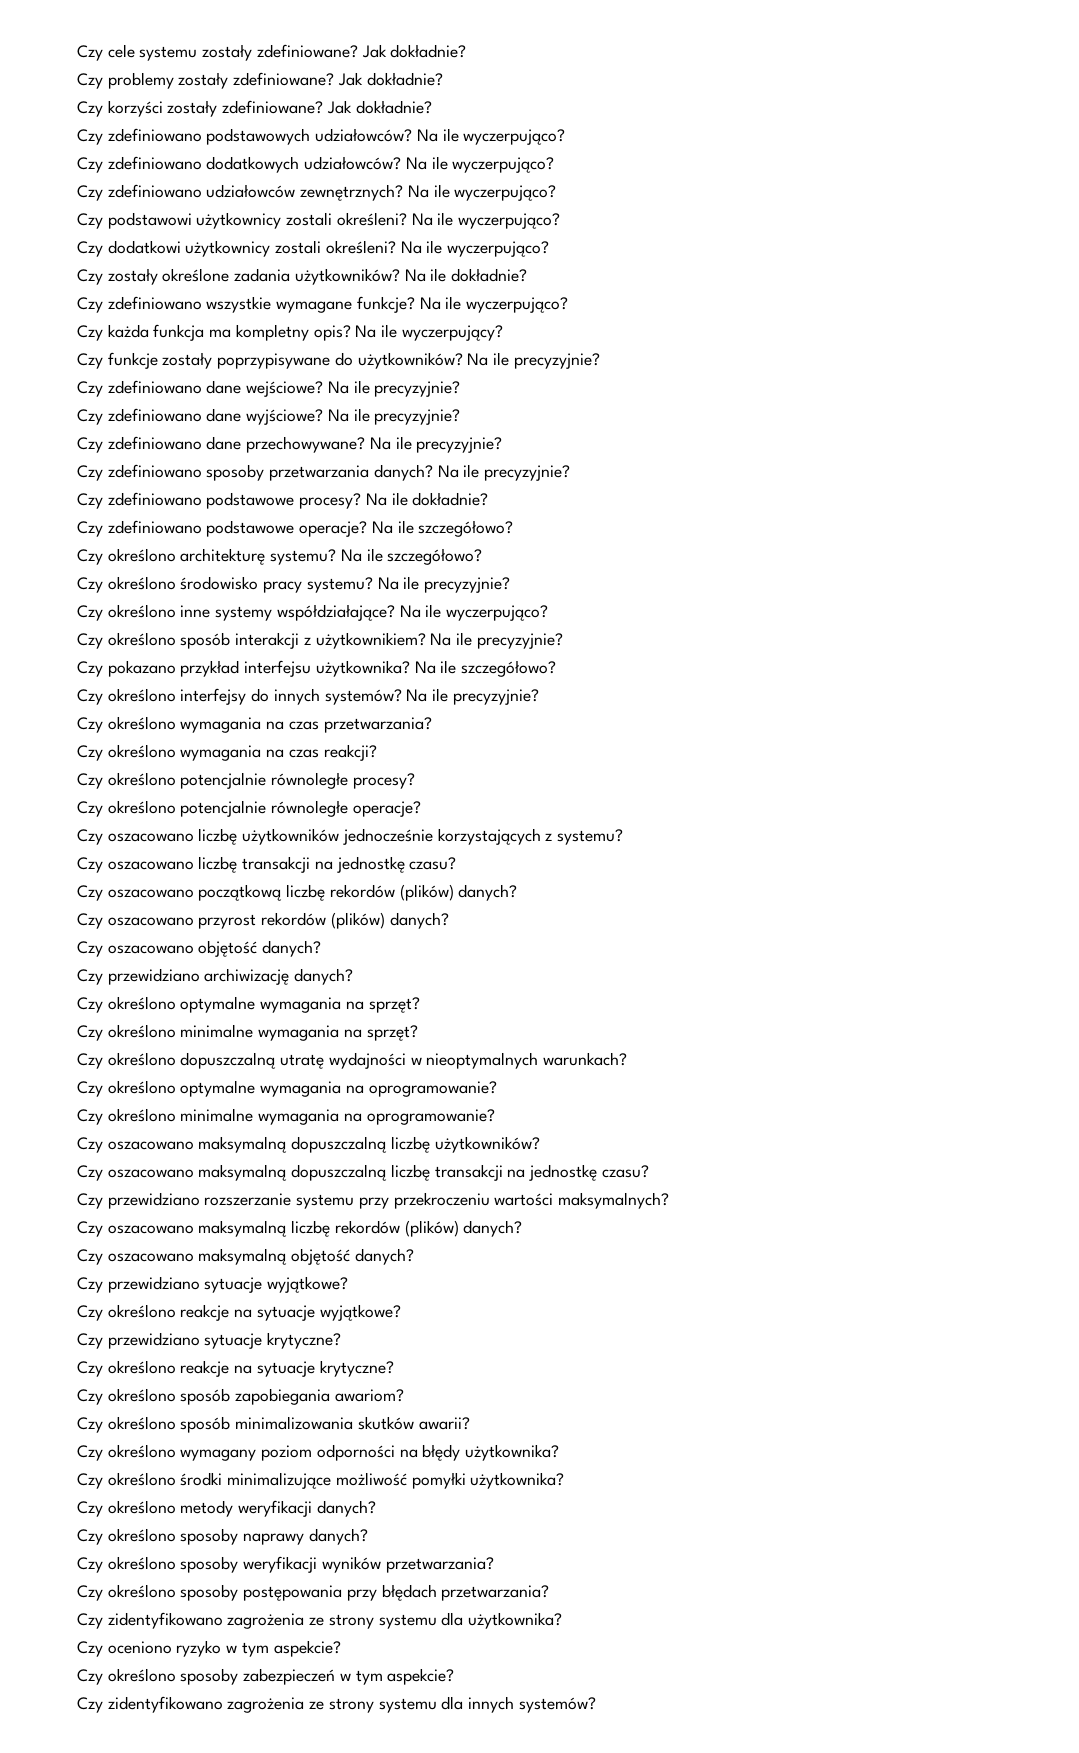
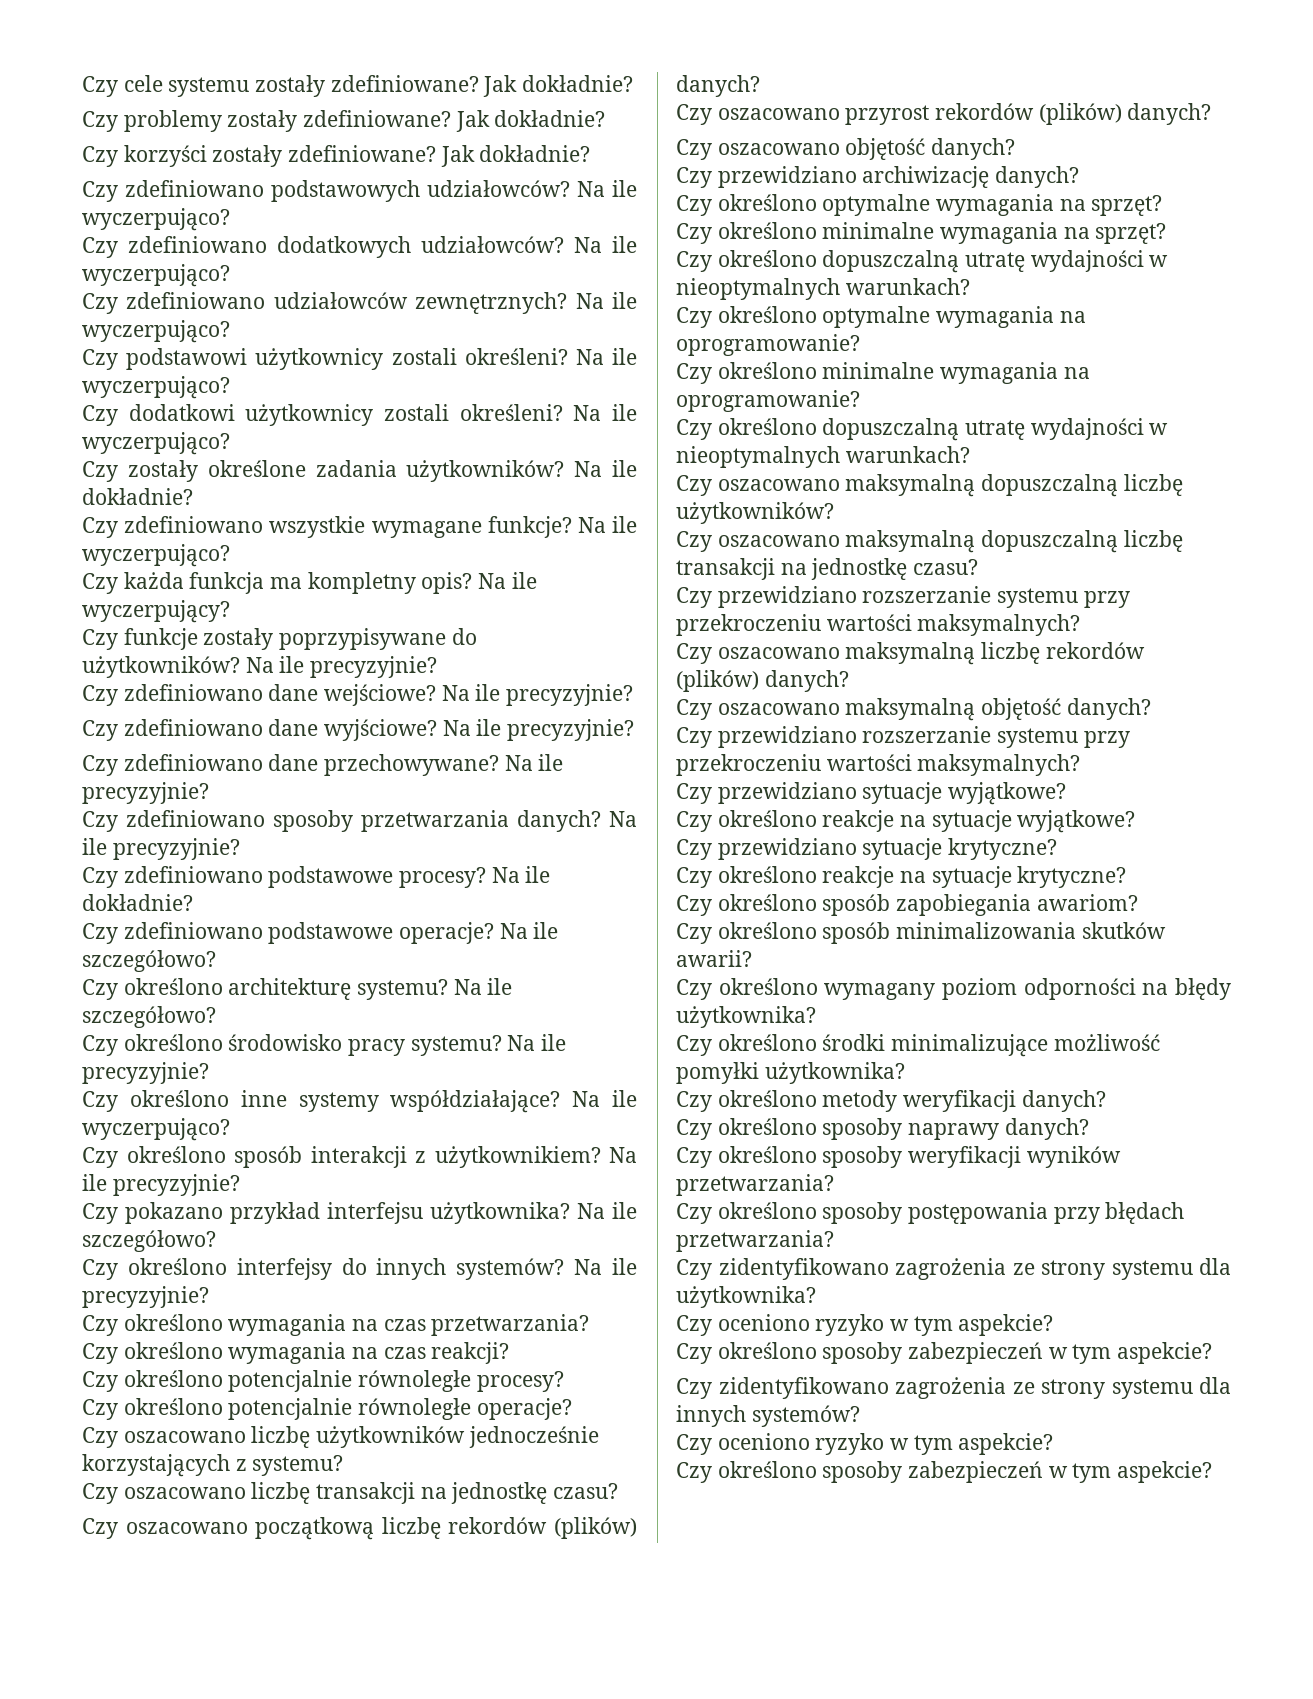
(495, 1117) none -> [676,418,1169,441] [676,446,970,468] // Czy określono dopuszczalną utratę wydajności w nieoptymalnych warunkach?
(414, 1256) none -> [676,726,1130,748] [676,754,1081,776] // Czy przewidziano rozszerzanie systemu przy przekroczeniu wartości maksymalnych?
(596, 1705) none -> [676,1433,1054,1455] [676,1461,1213,1483] // Czy oceniono ryzyko w tym aspekcie? // Czy określono sposoby zabezpieczeń w tym aspekcie?

